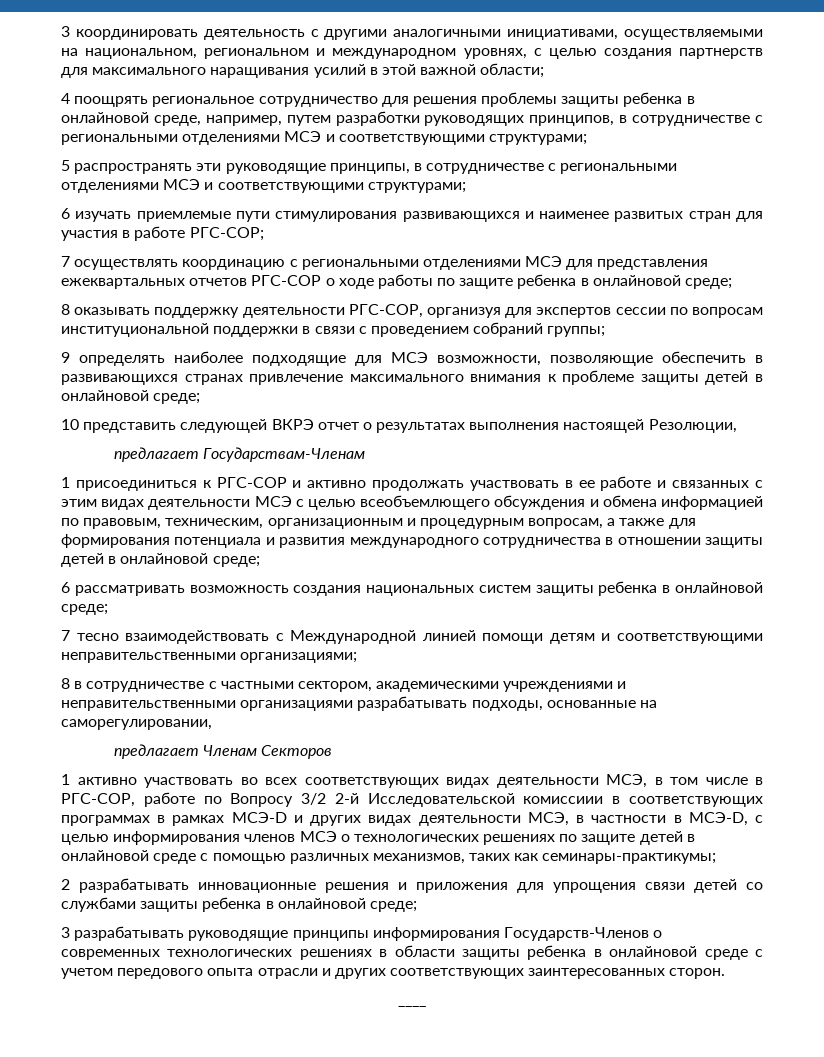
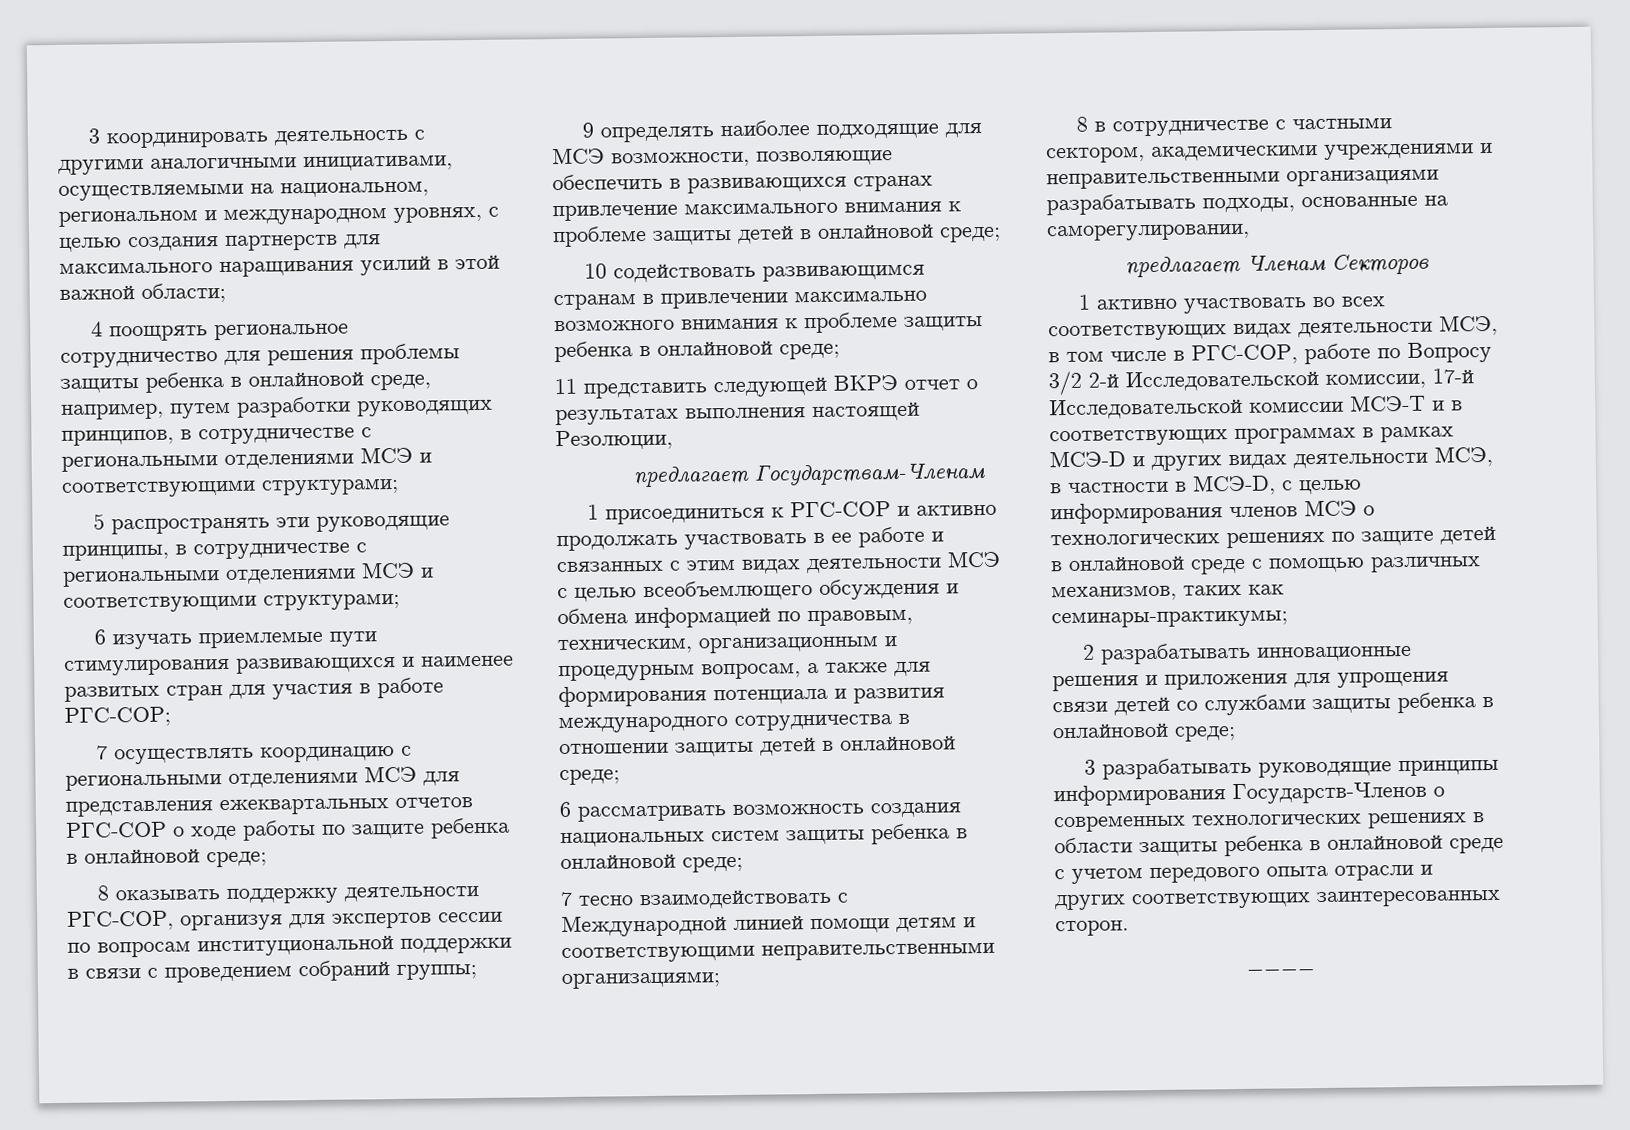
(79, 424) none -> [613,262,926,283] [553,290,927,311] [554,312,983,334] [554,340,840,363] [554,378,577,395] содействовать развивающимся странам в привлечении максимально возможного внимания к проблеме защиты ребенка в онлайновой среде; // 11
[523,796,604,804] комиссиии -> [1325,368,1474,389] [1049,394,1445,420] комиссии, 17-й Исследовательской комиссии МСЭ-Т и

